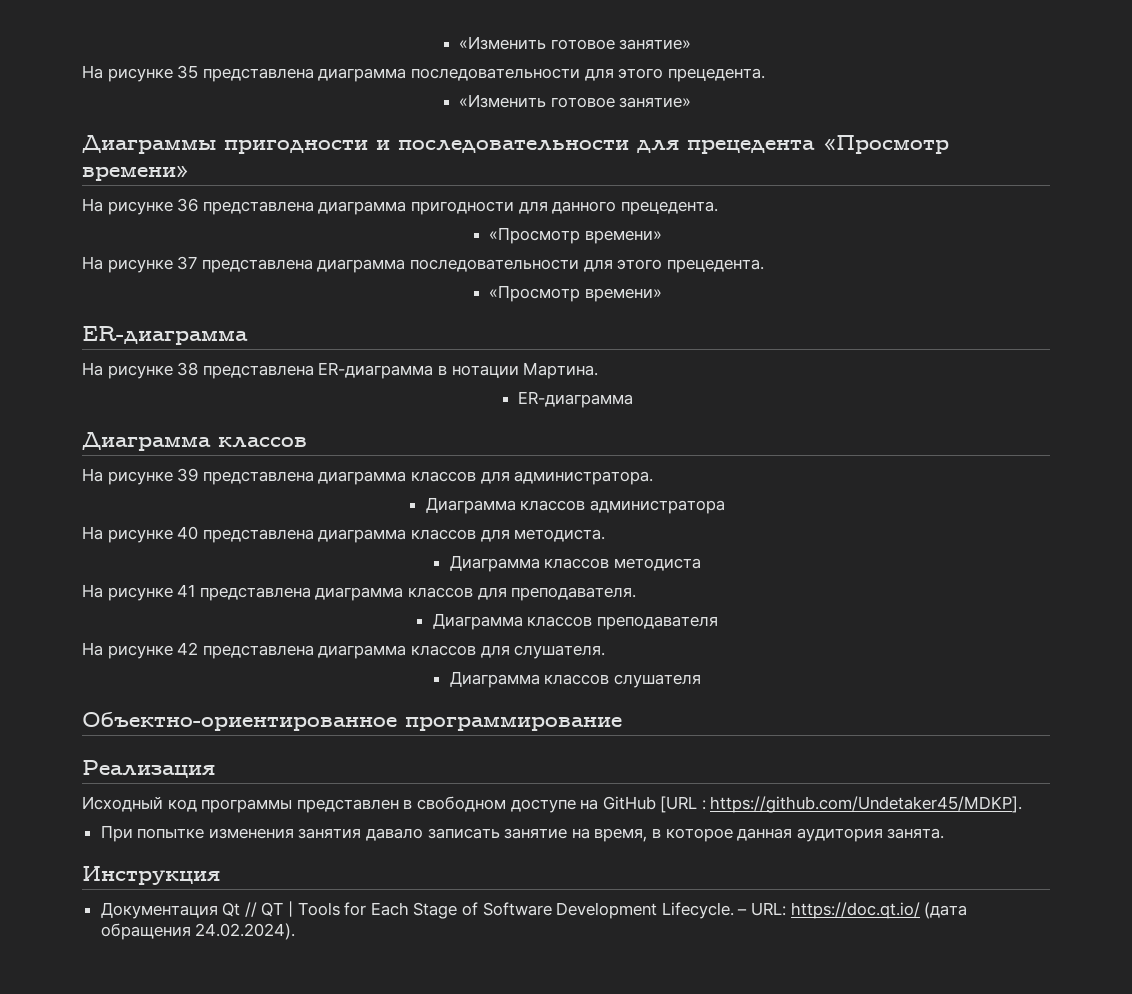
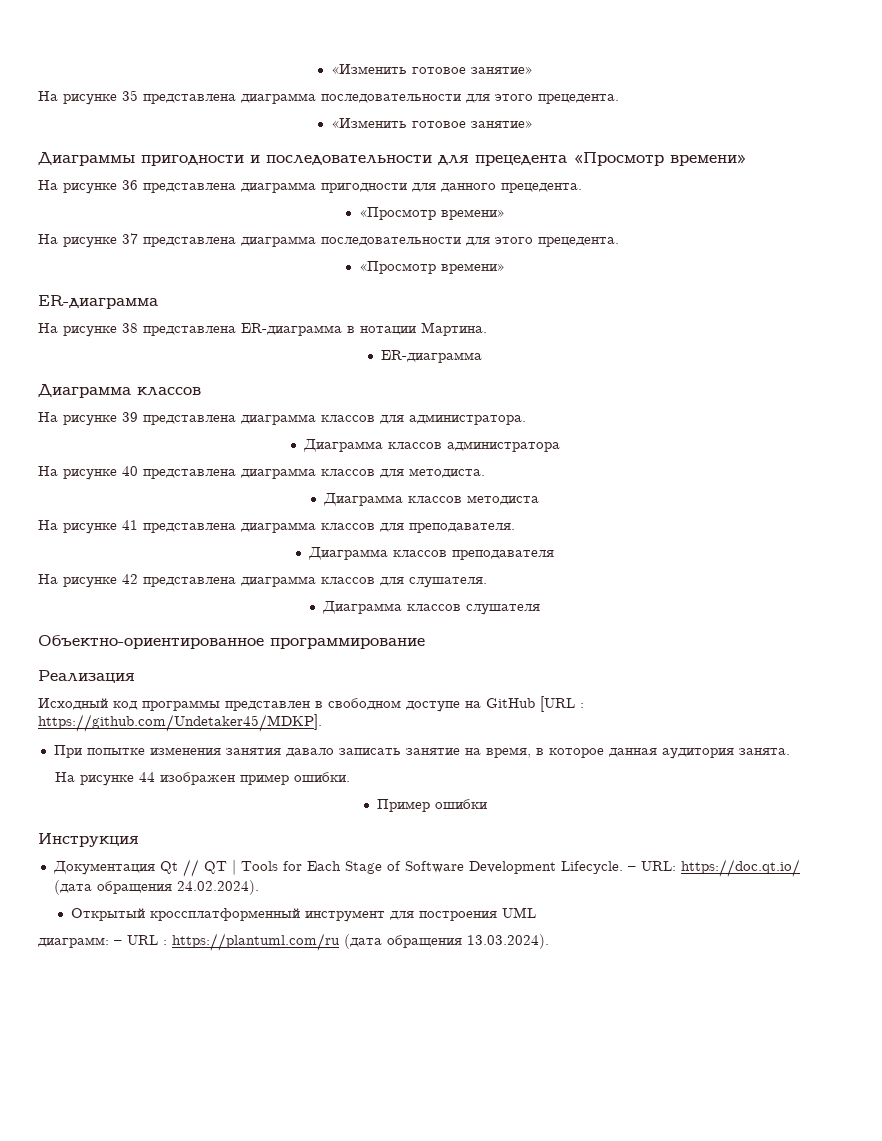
(945, 833) none -> [55,772,351,786] [376,799,487,812] // На рисунке 44 изображен пример ошибки. // Пример ошибки
(296, 931) none -> [71,907,537,922] [38,933,549,951] // Открытый кроссплатформенный инструмент для построения UML // диаграмм: – URL : https://plantuml.com/ru (дата обращения 13.03.2024).

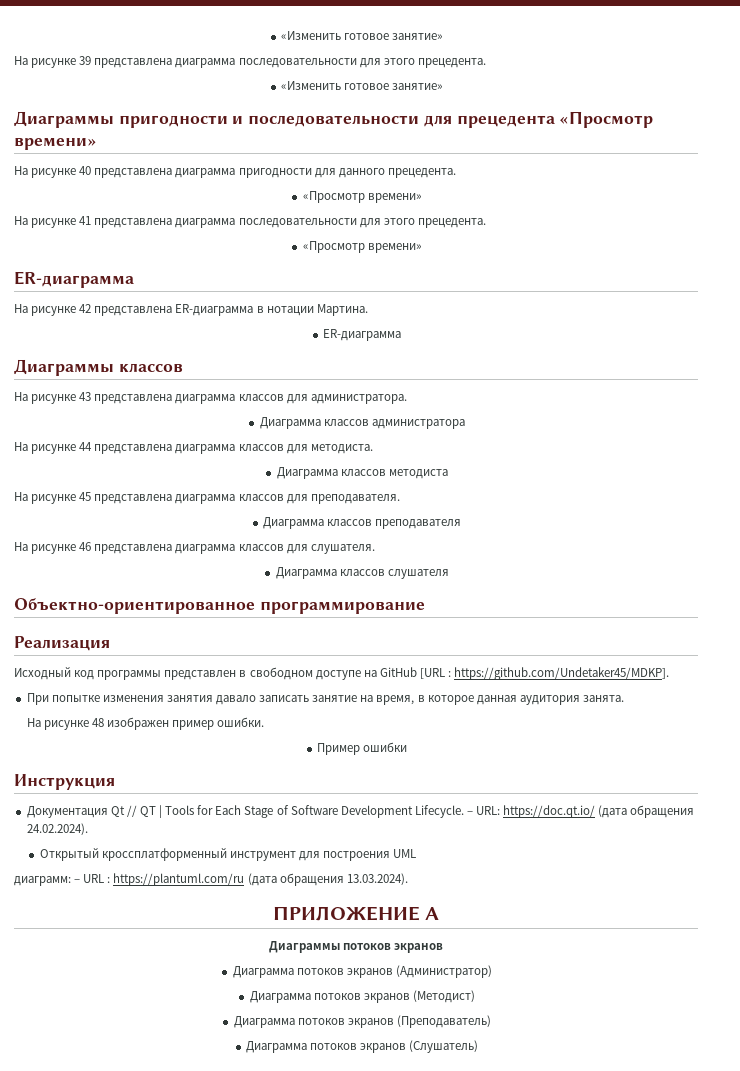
[122,90,138,101] 35 -> [79,56,92,65] 39
[122,180,138,190] 36 -> [79,166,92,175] 40
[122,233,138,244] 37 -> [79,216,92,225] 41
[122,323,138,333] 38 -> [79,304,92,313] 42
[38,384,131,398] Диаграмма -> [14,359,114,376] Диаграммы
[122,412,138,422] 39 -> [79,392,92,401] 43
[122,466,138,476] 40 -> [79,442,93,451] 44
[122,520,138,530] 41 -> [79,492,92,501] 45
[122,574,138,584] 42 -> [79,542,92,551] 46
[139,772,156,782] 44 -> [92,718,105,727] 48
(549, 941) none -> [272,906,440,921] [268,941,444,953] [232,965,492,978] [249,990,475,1003] [233,1015,491,1028] [246,1040,479,1053] // ПРИЛОЖЕНИЕ А // Диаграммы потоков экранов // Диаграмма потоков экранов (Администратор) // Диаграмма потоков экранов (Методист) // Диаграмма потоков экранов (Преподаватель) // Диаграмма потоков экранов (Слушатель)

